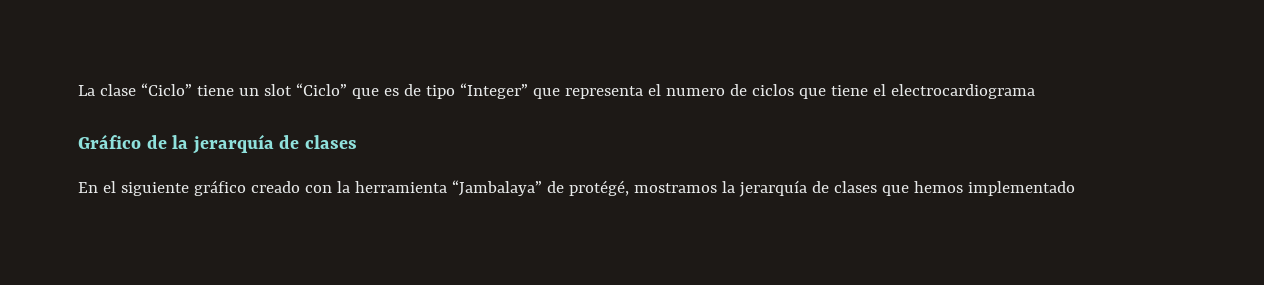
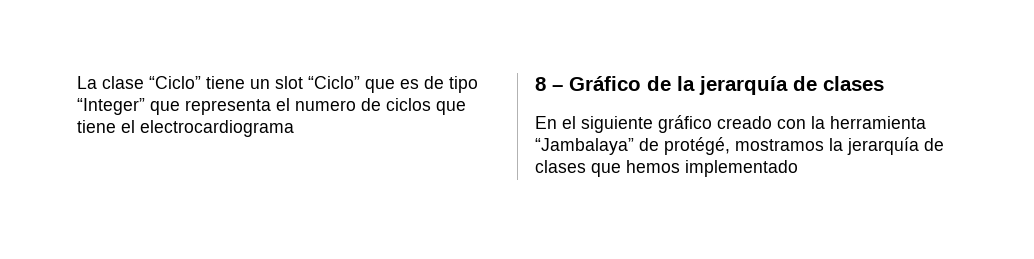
(1035, 91) none -> [535,77,563,91] 8 –

